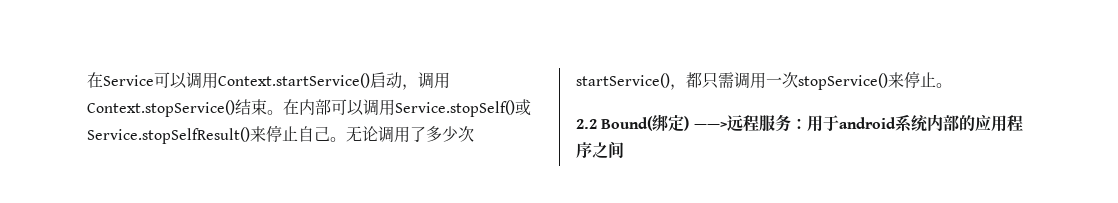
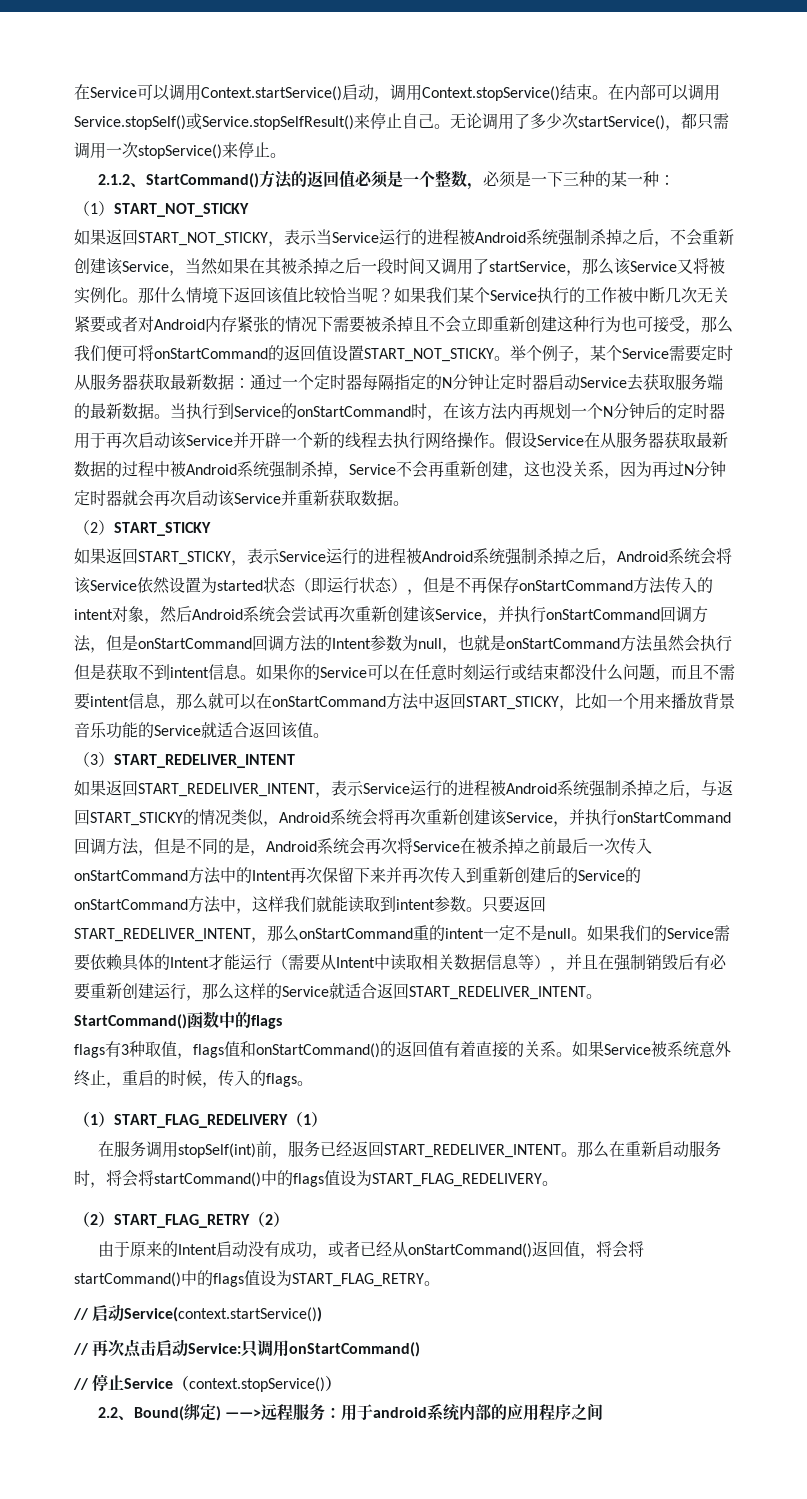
(952, 85) none -> [97,170,675,190] [74,201,249,217] [74,229,734,247] [74,258,725,276] [74,287,729,304] [74,315,733,334] [74,345,733,363] [74,373,723,391] [74,403,725,421] [74,431,728,449] [74,460,726,479] [74,489,409,507] [74,520,211,536] [74,548,732,566] [74,577,713,595] [74,606,708,624] [74,634,732,653] [74,663,735,682] [74,693,735,711] [74,722,329,739] [74,752,295,768] [74,780,733,798] [74,809,731,827] [74,838,652,856] [74,867,641,884] [74,896,546,914] [74,925,730,943] [74,954,727,972] [74,983,602,1001] [74,1011,282,1029] [74,1041,731,1059] [74,1070,313,1088] [74,1111,327,1128] [97,1141,721,1159] [74,1170,558,1188] [74,1211,289,1228] [97,1241,644,1259] [74,1270,440,1287] [73,1304,323,1322] [73,1339,421,1357] [73,1374,342,1392] // 2.1.2、StartCommand()方法的返回值必须是一个整数，必须是一下三种的某一种： // （1）START_NOT_STICKY // 如果返回START_NOT_STICKY，表示当Service运行的进程被Android系统强制杀掉之后，不会重新创建该Service，当然如果在其被杀掉之后一段时间又调用了startService，那么该Service又将被实例化。那什么情境下返回该值比较恰当呢？如果我们某个Service执行的工作被中断几次无关紧要或者对Android内存紧张的情况下需要被杀掉且不会立即重新创建这种行为也可接受，那么我们便可将onStartCommand的返回值设置START_NOT_STICKY。举个例子，某个Service需要定时从服务器获取最新数据：通过一个定时器每隔指定的N分钟让定时器启动Service去获取服务端的最新数据。当执行到Service的onStartCommand时，在该方法内再规划一个N分钟后的定时器用于再次启动该Service并开辟一个新的线程去执行网络操作。假设Service在从服务器获取最新数据的过程中被Android系统强制杀掉，Service不会再重新创建，这也没关系，因为再过N分钟定时器就会再次启动该Service并重新获取数据。 // （2）START_STICKY // 如果返回START_STICKY，表示Service运行的进程被Android系统强制杀掉之后，Android系统会将该Service依然设置为started状态（即运行状态），但是不再保存onStartCommand方法传入的intent对象，然后Android系统会尝试再次重新创建该Service，并执行onStartCommand回调方法，但是onStartCommand回调方法的Intent参数为null，也就是onStartCommand方法虽然会执行但是获取不到intent信息。如果你的Service可以在任意时刻运行或结束都没什么问题，而且不需要intent信息，那么就可以在onStartCommand方法中返回START_STICKY，比如一个用来播放背景音乐功能的Service就适合返回该值。 // （3）START_REDELIVER_INTENT // 如果返回START_REDELIVER_INTENT，表示Service运行的进程被Android系统强制杀掉之后，与返回START_STICKY的情况类似，Android系统会将再次重新创建该Service，并执行onStartCommand回调方法，但是不同的是，Android系统会再次将Service在被杀掉之前最后一次传入onStartCommand方法中的Intent再次保留下来并再次传入到重新创建后的Service的onStartCommand方法中，这样我们就能读取到intent参数。只要返回START_REDELIVER_INTENT，那么onStartCommand重的intent一定不是null。如果我们的Service需要依赖具体的Intent才能运行（需要从Intent中读取相关数据信息等），并且在强制销毁后有必要重新创建运行，那么这样的Service就适合返回START_REDELIVER_INTENT。 // StartCommand()函数中的flags // flags有3种取值，flags值和onStartCommand()的返回值有着直接的关系。如果Service被系统意外终止，重启的时候，传入的flags。 // （1）START_FLAG_REDELIVERY（1） // 在服务调用stopSelf(int)前，服务已经返回START_REDELIVER_INTENT。那么在重新启动服务时，将会将startCommand()中的flags值设为START_FLAG_REDELIVERY。 // （2）START_FLAG_RETRY（2） // 由于原来的Intent启动没有成功，或者已经从onStartCommand()返回值，将会将startCommand()中的flags值设为START_FLAG_RETRY。 // // 启动Service(context.startService()) // // 再次点击启动Service:只调用onStartCommand() // // 停止Service（context.stopService()）
(597, 124) none -> [117,1415,134,1420] 、

